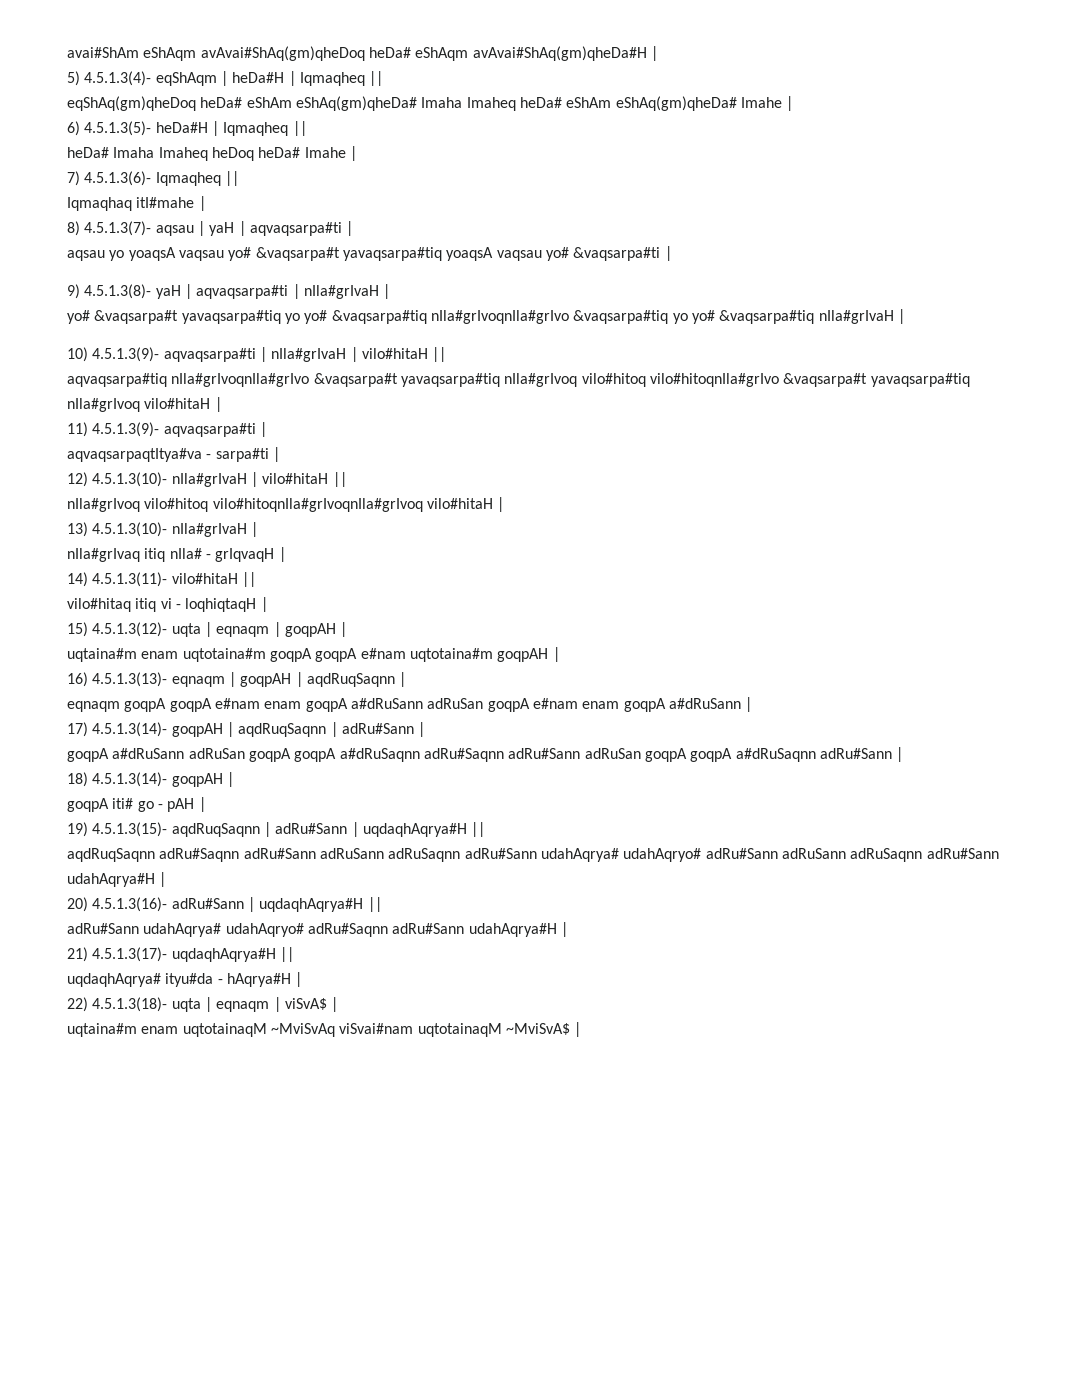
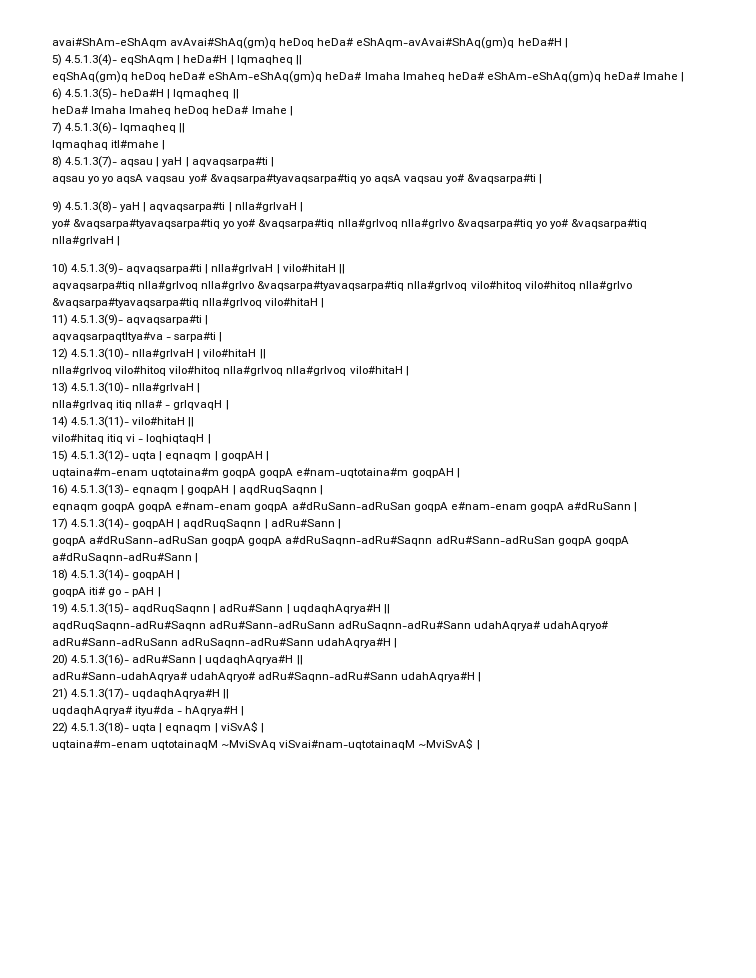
[67,46,647,61] avai#ShAm eShAqm avAvai#ShAq(gm)qheDoq heDa# eShAqm avAvai#ShAq(gm)qheDa#H -> [52,37,562,49] avai#ShAm-eShAqm avAvai#ShAq(gm)q heDoq heDa# eShAqm-avAvai#ShAq(gm)q heDa#H
[67,96,417,111] eqShAq(gm)qheDoq heDa# eShAm eShAq(gm)qheDa# -> [52,71,362,83] eqShAq(gm)q heDoq heDa# eShAm-eShAq(gm)q heDa#
[566,96,737,111] eShAm eShAq(gm)qheDa# -> [486,71,640,83] eShAm-eShAq(gm)q heDa#
[128,247,494,261] yoaqsA vaqsau yo# &vaqsarpa#t yavaqsarpa#tiq yoaqsA -> [102,174,401,184] yo aqsA vaqsau yo# &vaqsarpa#tyavaqsarpa#tiq yo aqsA
[94,310,569,324] &vaqsarpa#t yavaqsarpa#tiq yo yo# &vaqsarpa#tiq nIla#grIvoqnIla#grIvo -> [73,219,454,229] &vaqsarpa#tyavaqsarpa#tiq yo yo# &vaqsarpa#tiq nIla#grIvoq nIla#grIvo
[171,373,970,387] nIla#grIvoqnIla#grIvo &vaqsarpa#t yavaqsarpa#tiq nIla#grIvoq vilo#hitoq vilo#hitoqnIla#grIvo &vaqsarpa#t yavaqsarpa#tiq -> [138,281,632,291] [52,298,199,308] nIla#grIvoq nIla#grIvo &vaqsarpa#tyavaqsarpa#tiq nIla#grIvoq vilo#hitoq vilo#hitoq nIla#grIvo &vaqsarpa#tyavaqsarpa#tiq
[212,498,423,512] vilo#hitoqnIla#grIvoqnIla#grIvoq -> [169,366,347,376] vilo#hitoq nIla#grIvoq nIla#grIvoq
[67,648,179,662] uqtaina#m enam -> [52,468,148,478] uqtaina#m-enam
[360,648,493,662] e#nam uqtotaina#m -> [296,468,409,478] e#nam-uqtotaina#m
[214,698,620,712] e#nam enam goqpA a#dRuSann adRuSan goqpA e#nam enam -> [175,502,527,512] e#nam-enam goqpA a#dRuSann-adRuSan goqpA e#nam-enam
[112,748,892,762] a#dRuSann adRuSan goqpA goqpA a#dRuSaqnn adRu#Saqnn adRu#Sann adRuSan goqpA goqpA a#dRuSaqnn adRu#Sann -> [89,536,629,546] [52,553,192,563] a#dRuSann-adRuSan goqpA goqpA a#dRuSaqnn-adRu#Saqnn adRu#Sann-adRuSan goqpA goqpA a#dRuSaqnn-adRu#Sann
[67,848,999,862] aqdRuqSaqnn adRu#Saqnn adRu#Sann adRuSann adRuSaqnn adRu#Sann udahAqrya# udahAqryo# adRu#Sann adRuSann adRuSaqnn adRu#Sann -> [52,621,609,631] [52,638,315,648] aqdRuqSaqnn-adRu#Saqnn adRu#Sann-adRuSann adRuSaqnn-adRu#Sann udahAqrya# udahAqryo# adRu#Sann-adRuSann adRuSaqnn-adRu#Sann
[67,923,465,937] adRu#Sann udahAqrya# udahAqryo# adRu#Saqnn adRu#Sann -> [52,672,399,682] adRu#Sann-udahAqrya# udahAqryo# adRu#Saqnn-adRu#Sann
[67,1023,502,1037] uqtaina#m enam uqtotainaqM ~MviSvAq viSvai#nam uqtotainaqM -> [52,740,416,750] uqtaina#m-enam uqtotainaqM ~MviSvAq viSvai#nam-uqtotainaqM

